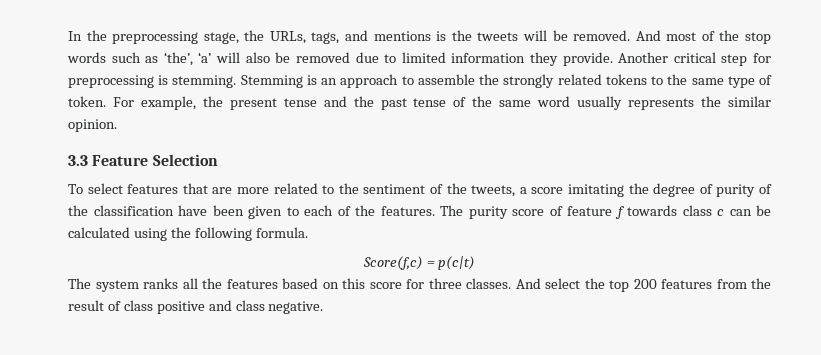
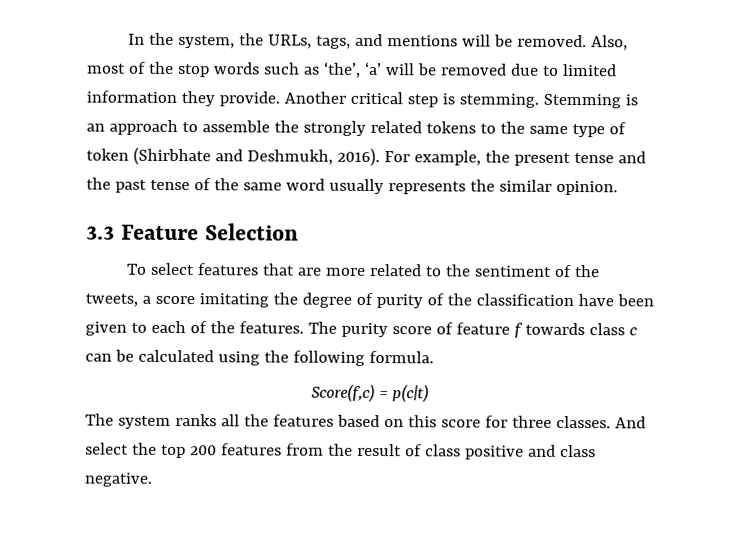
[112,31,239,44] preprocessing stage, -> [177,35,235,49] system,
[436,30,519,41] is the tweets -> (458, 41) none
[635,30,661,41] And -> [590,35,628,51] Also,
[245,52,270,63] also -> (415, 69) none
[752,53,771,63] [68,75,154,88] for preprocessing -> (438, 101) none
[68,96,106,107] token. -> [86,146,380,167] token (Shirbhate and Deshmukh, 2016).

